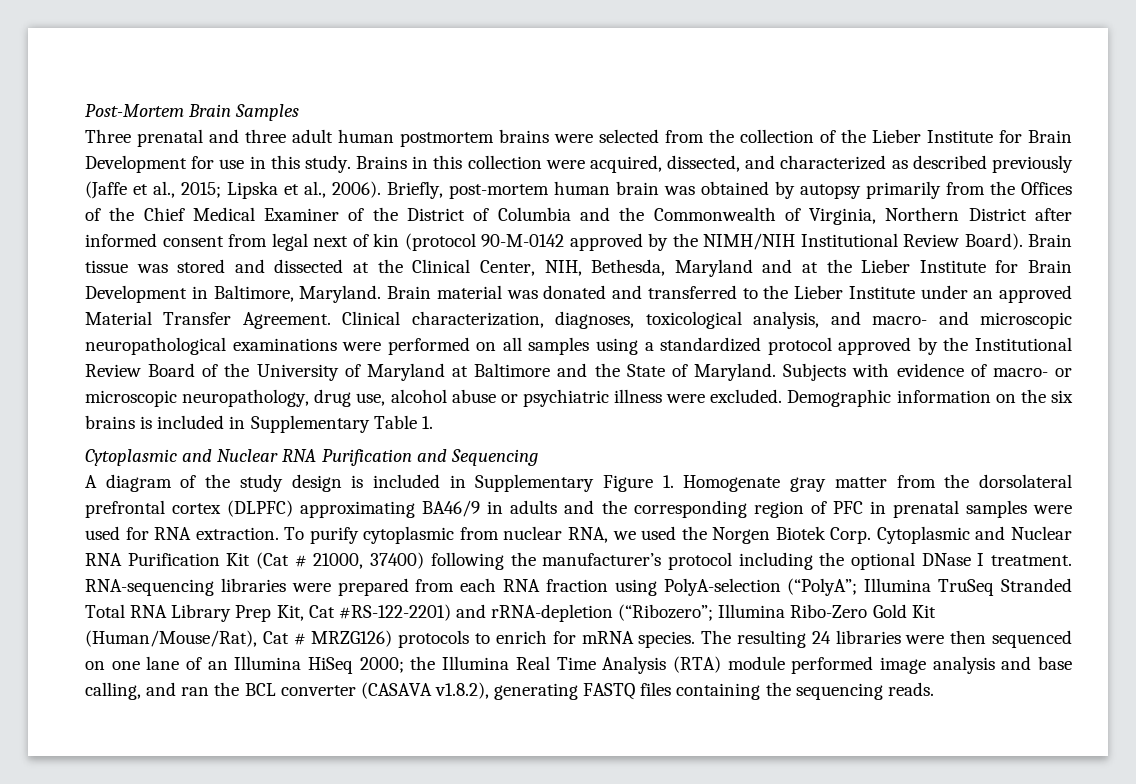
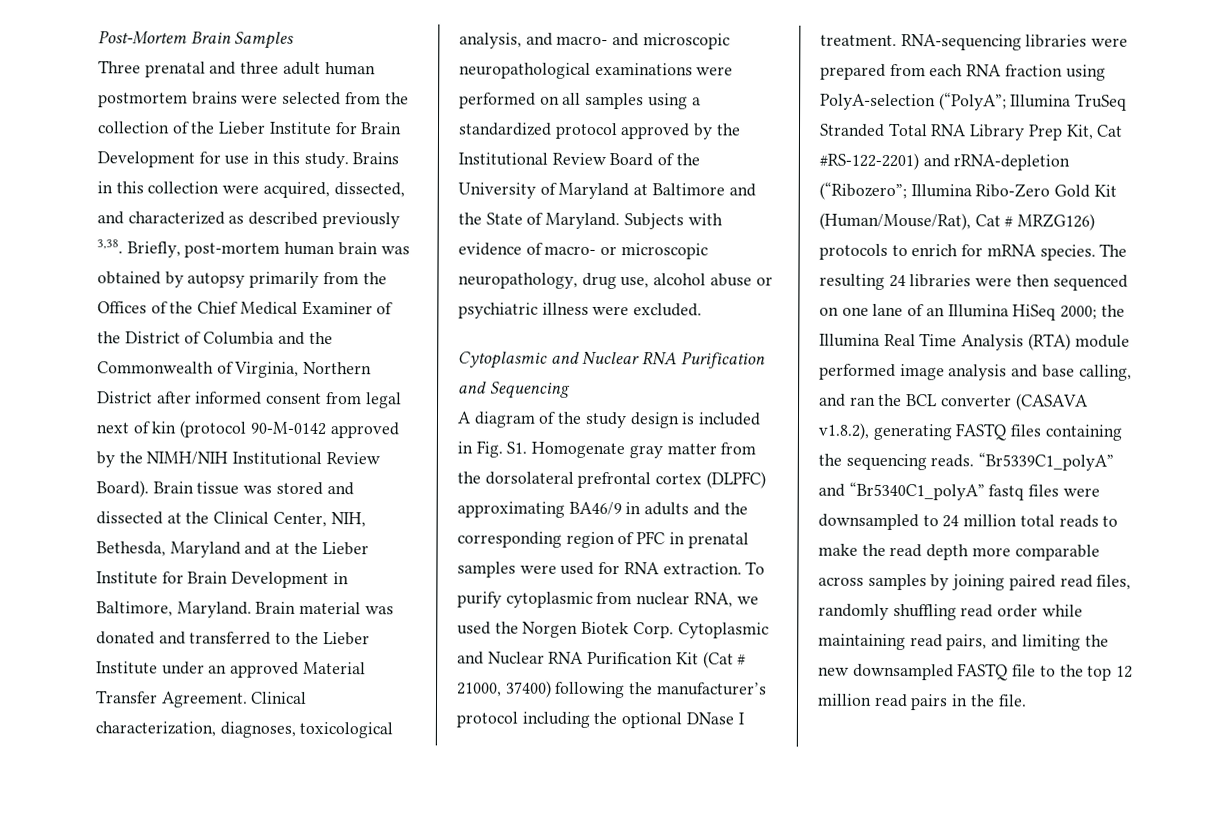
[85,181,381,199] (Jaffe et al., 2015; Lipska et al., 2006). -> [97,239,123,254] 3,38.
[787,389,1073,407] [85,415,433,433] Demographic information on the six brains is included in Supplementary Table 1. -> (703, 310) none
[475,474,674,492] Supplementary Figure 1. -> [475,440,528,458] Fig. S1.
(934, 689) none -> [978,452,1115,471] [818,481,1100,501] [818,513,1119,531] [818,543,1100,561] [818,573,1132,591] [818,603,1083,621] [818,633,1109,651] [818,663,1134,681] [817,693,1027,711] “Br5339C1_polyA” and “Br5340C1_polyA” fastq files were downsampled to 24 million total reads to make the read depth more comparable across samples by joining paired read files, randomly shuffling read order while maintaining read pairs, and limiting the new downsampled FASTQ file to the top 12 million read pairs in the file.

